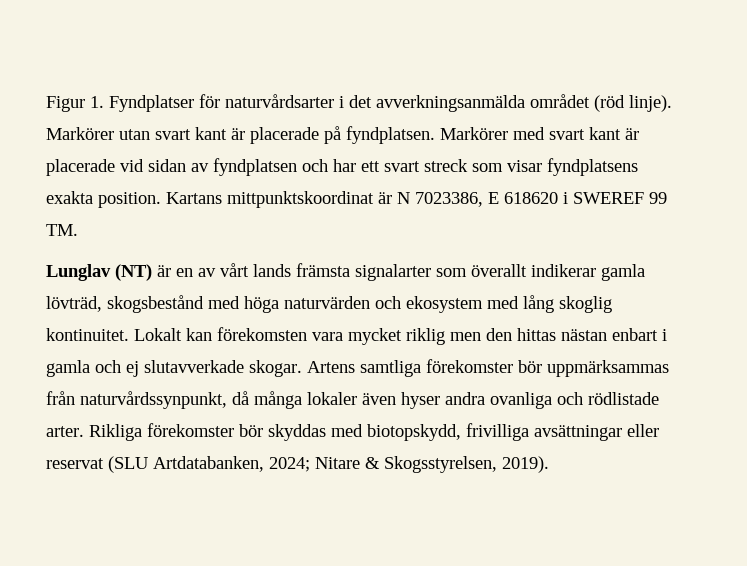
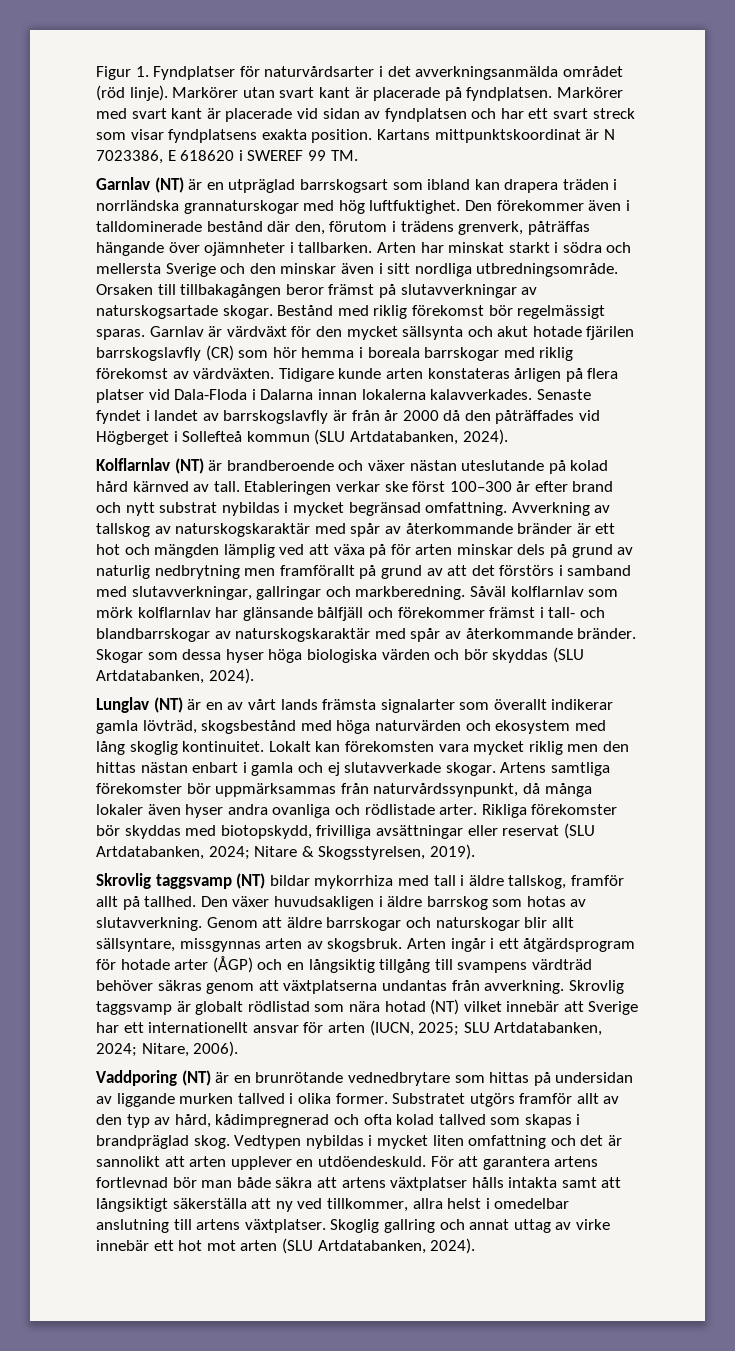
(78, 230) none -> [96,177,618,193] [96,200,630,214] [96,221,590,235] [96,242,632,256] [96,263,619,277] [96,284,538,298] [96,305,606,319] [96,326,635,340] [96,345,574,361] [96,368,619,382] [96,389,591,403] [96,410,601,424] [96,429,508,445] [96,458,609,474] [96,481,614,495] [96,502,611,516] [96,523,616,537] [96,544,634,558] [96,565,632,579] [96,586,619,600] [96,607,605,621] [96,628,637,642] [96,647,584,663] [96,668,254,684] // Garnlav (NT) är en utpräglad barrskogsart som ibland kan drapera träden i norrländska grannaturskogar med hög luftfuktighet. Den förekommer även i talldominerade bestånd där den, förutom i trädens grenverk, påträffas hängande över ojämnheter i tallbarken. Arten har minskat starkt i södra och mellersta Sverige och den minskar även i sitt nordliga utbredningsområde. Orsaken till tillbakagången beror främst på slutavverkningar av naturskogsartade skogar. Bestånd med riklig förekomst bör regelmässigt sparas. Garnlav är värdväxt för den mycket sällsynta och akut hotade fjärilen barrskogslavfly (CR) som hör hemma i boreala barrskogar med riklig förekomst av värdväxten. Tidigare kunde arten konstateras årligen på flera platser vid Dala-Floda i Dalarna innan lokalerna kalavverkades. Senaste fyndet i landet av barrskogslavfly är från år 2000 då den påträffades vid Högberget i Sollefteå kommun (SLU Artdatabanken, 2024). // Kolflarnlav (NT) är brandberoende och växer nästan uteslutande på kolad hård kärnved av tall. Etableringen verkar ske först 100–300 år efter brand och nytt substrat nybildas i mycket begränsad omfattning. Avverkning av tallskog av naturskogskaraktär med spår av återkommande bränder är ett hot och mängden lämplig ved att växa på för arten minskar dels på grund av naturlig nedbrytning men framförallt på grund av att det förstörs i samband med slutavverkningar, gallringar och markberedning. Såväl kolflarnlav som mörk kolflarnlav har glänsande bålfjäll och förekommer främst i tall- och blandbarrskogar av naturskogskaraktär med spår av återkommande bränder. Skogar som dessa hyser höga biologiska värden och bör skyddas (SLU Artdatabanken, 2024).
(549, 464) none -> [96,873,624,889] [96,896,587,910] [96,917,574,931] [96,938,636,952] [96,956,592,973] [96,980,624,994] [96,999,639,1015] [96,1020,603,1036] [96,1041,239,1057] [96,1070,634,1086] [96,1093,620,1107] [96,1114,581,1128] [96,1135,622,1149] [96,1156,599,1170] [96,1177,622,1191] [96,1198,570,1212] [96,1219,610,1233] [96,1238,476,1254] // Skrovlig taggsvamp (NT) bildar mykorrhiza med tall i äldre tallskog, framför allt på tallhed. Den växer huvudsakligen i äldre barrskog som hotas av slutavverkning. Genom att äldre barrskogar och naturskogar blir allt sällsyntare, missgynnas arten av skogsbruk. Arten ingår i ett åtgärdsprogram för hotade arter (ÅGP) och en långsiktig tillgång till svampens värdträd behöver säkras genom att växtplatserna undantas från avverkning. Skrovlig taggsvamp är globalt rödlistad som nära hotad (NT) vilket innebär att Sverige har ett internationellt ansvar för arten (IUCN, 2025; SLU Artdatabanken, 2024; Nitare, 2006). // Vaddporing (NT) är en brunrötande vednedbrytare som hittas på undersidan av liggande murken tallved i olika former. Substratet utgörs framför allt av den typ av hård, kådimpregnerad och ofta kolad tallved som skapas i brandpräglad skog. Vedtypen nybildas i mycket liten omfattning och det är sannolikt att arten upplever en utdöendeskuld. För att garantera artens fortlevnad bör man både säkra att artens växtplatser hålls intakta samt att långsiktigt säkerställa att ny ved tillkommer, allra helst i omedelbar anslutning till artens växtplatser. Skoglig gallring och annat uttag av virke innebär ett hot mot arten (SLU Artdatabanken, 2024).

